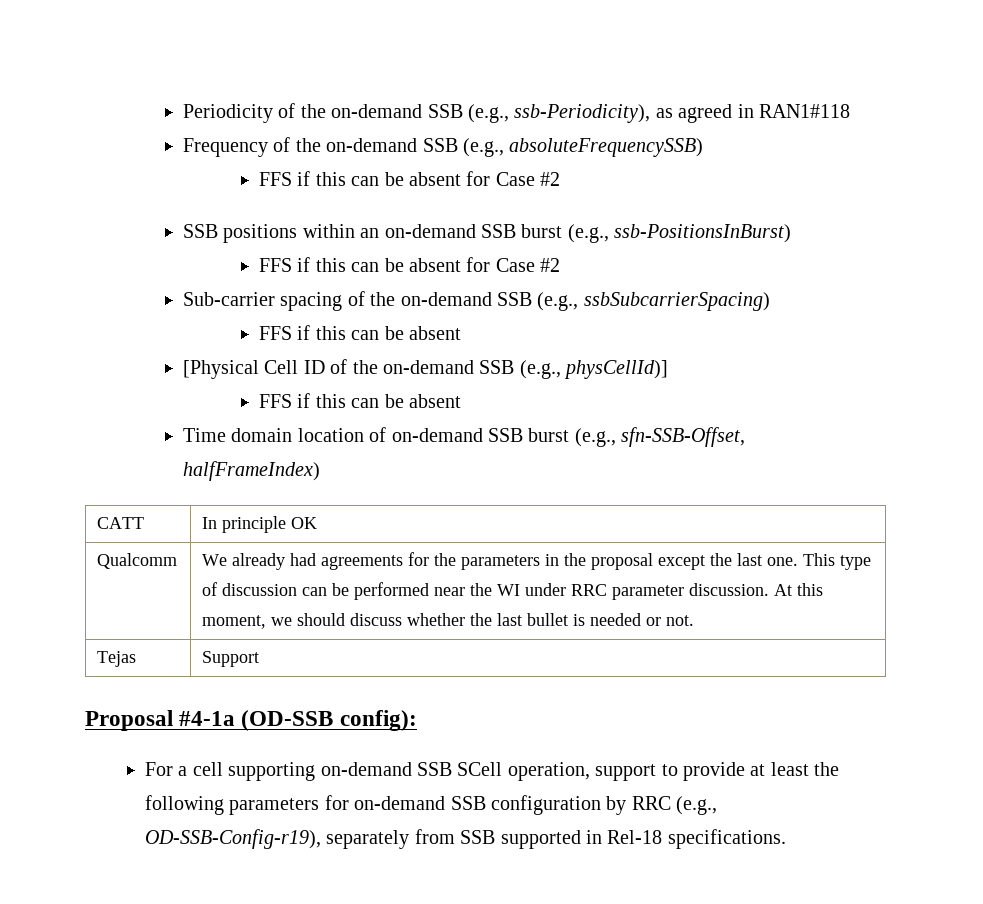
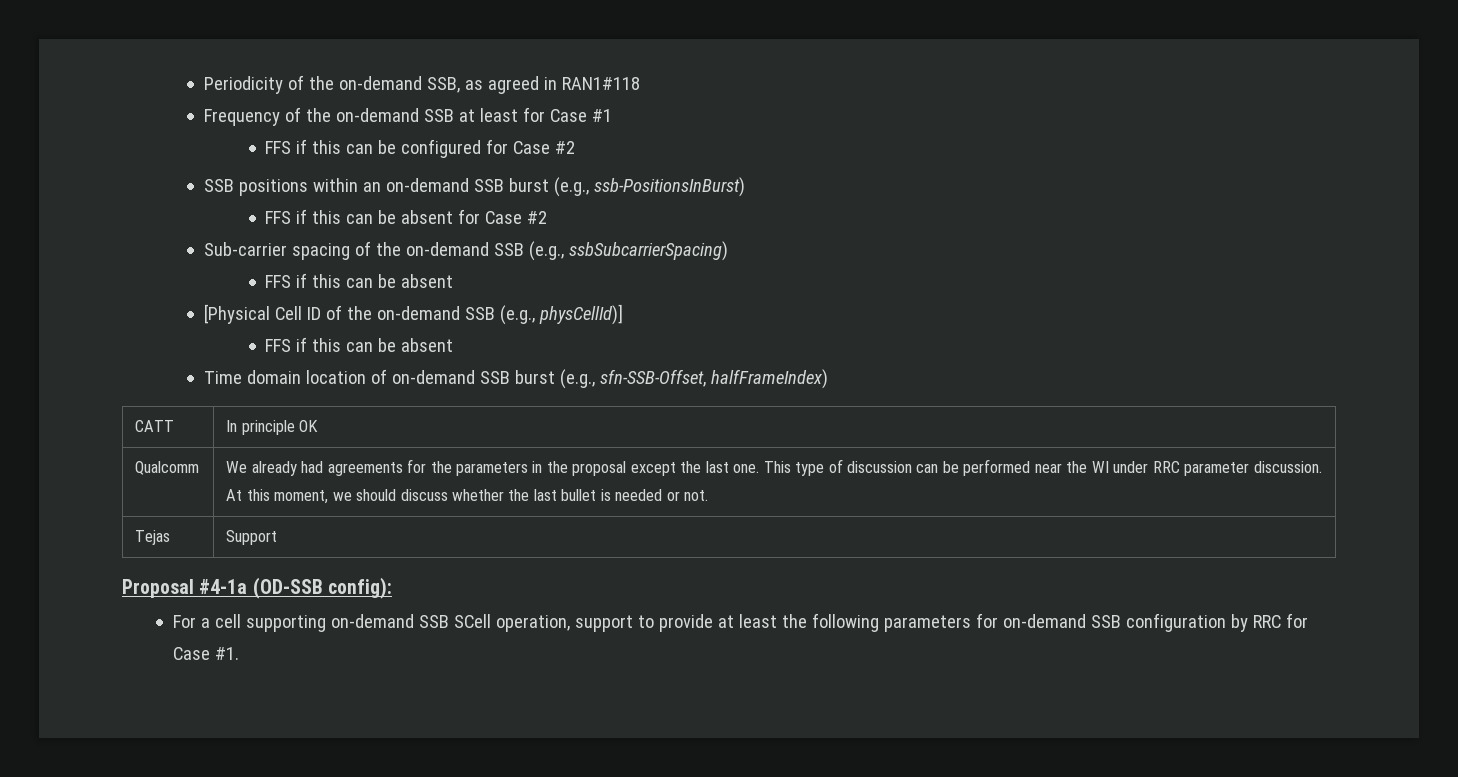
[427,104,651,123] SSB (e.g., ssb-Periodicity), -> [426,77,460,93] SSB,
[462,138,704,157] [258,171,461,186] (e.g., absoluteFrequencySSB) // FFS if this can be absent -> [458,107,612,122] [265,139,482,158] at least for Case #1 // FFS if this can be configured
[676,796,718,815] [144,829,786,849] (e.g., OD-SSB-Config-r19), separately from SSB supported in Rel-18 specifications. -> [1285,613,1308,628] [173,647,240,660] for Case #1.

